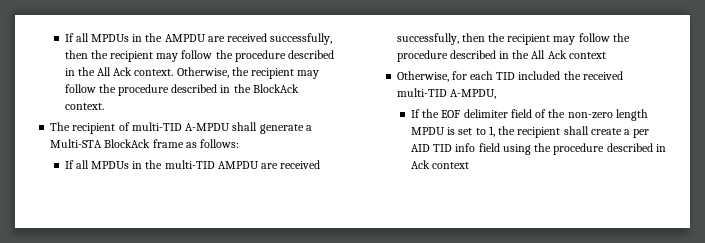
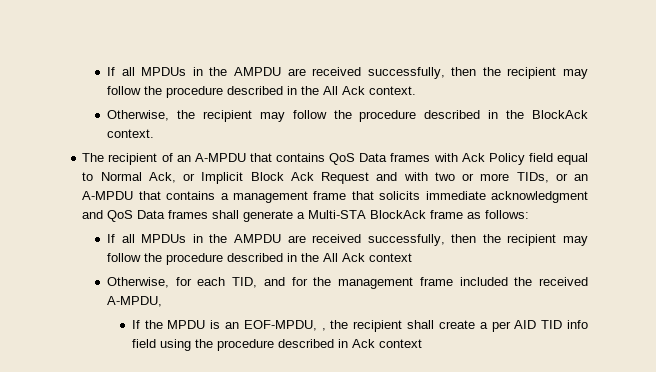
(174, 72) none -> (416, 90) //
[131,122,231,131] multi-TID A-MPDU -> [176,153,588,165] [82,172,588,184] [82,191,588,203] [82,210,209,222] an A-MPDU that contains QoS Data frames with Ack Policy field equal to Normal Ack, or Implicit Block Ack Request and with two or more TIDs, or an A-MPDU that contains a management frame that solicits immediate acknowledgment and QoS Data frames
[164,160,215,169] multi-TID -> (228, 238) none
[496,72,516,80] TID -> [232,277,453,289] TID, and for the management frame
[396,88,447,97] multi-TID -> (588, 281) none
[441,109,648,121] [410,126,495,137] EOF delimiter field of the non-zero length MPDU is set to 1, -> [167,320,326,331] MPDU is an EOF-MPDU, ,

